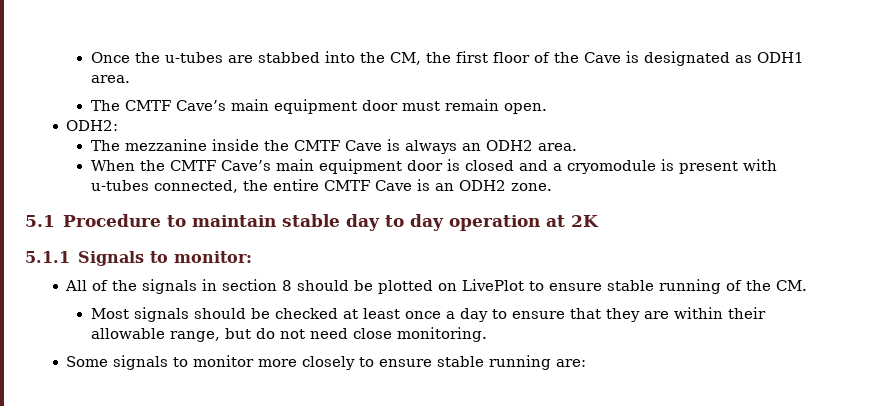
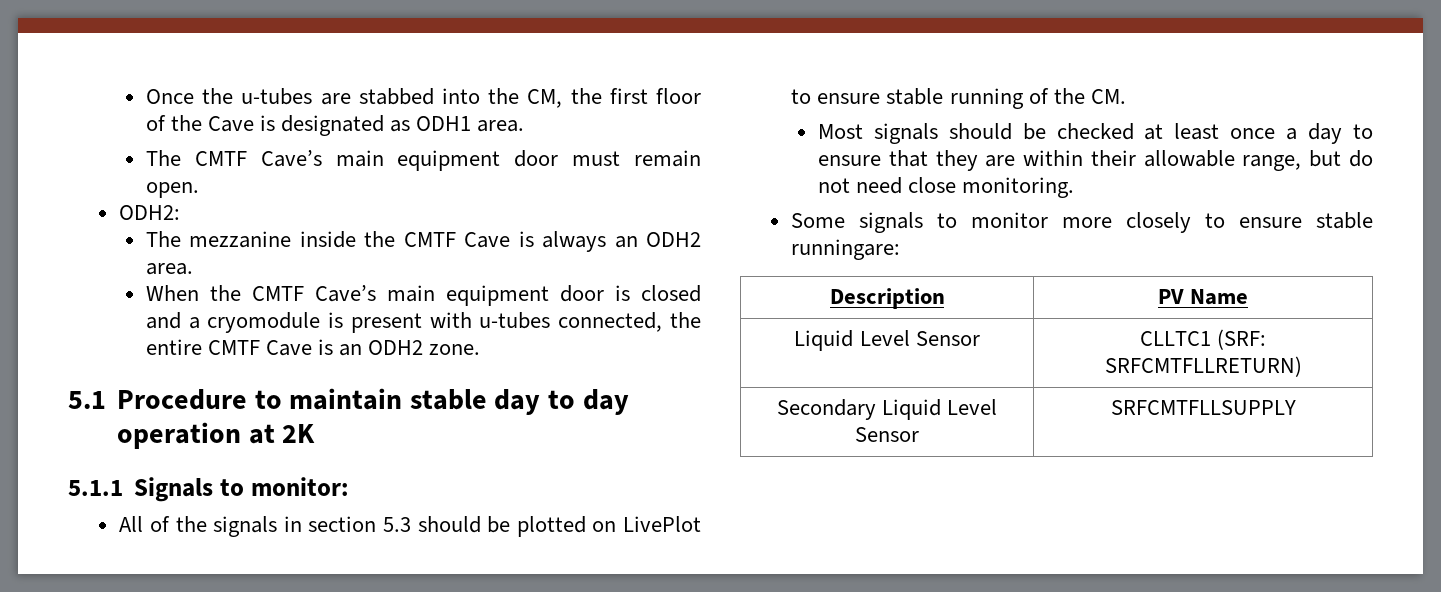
[282,280,293,291] 8 -> [382,517,411,532] 5.3
[489,355,587,370] running are: -> [791,239,901,260] [829,288,945,309] [1157,289,1249,305] [794,330,980,351] [1139,329,1267,350] [1104,356,1302,377] [776,399,998,420] [855,427,919,442] [1110,400,1296,415] runningare: // Description | PV Name // Liquid Level Sensor | CLLTC1 (SRF: SRFCMTFLLRETURN) // Secondary Liquid Level Sensor | SRFCMTFLLSUPPLY

